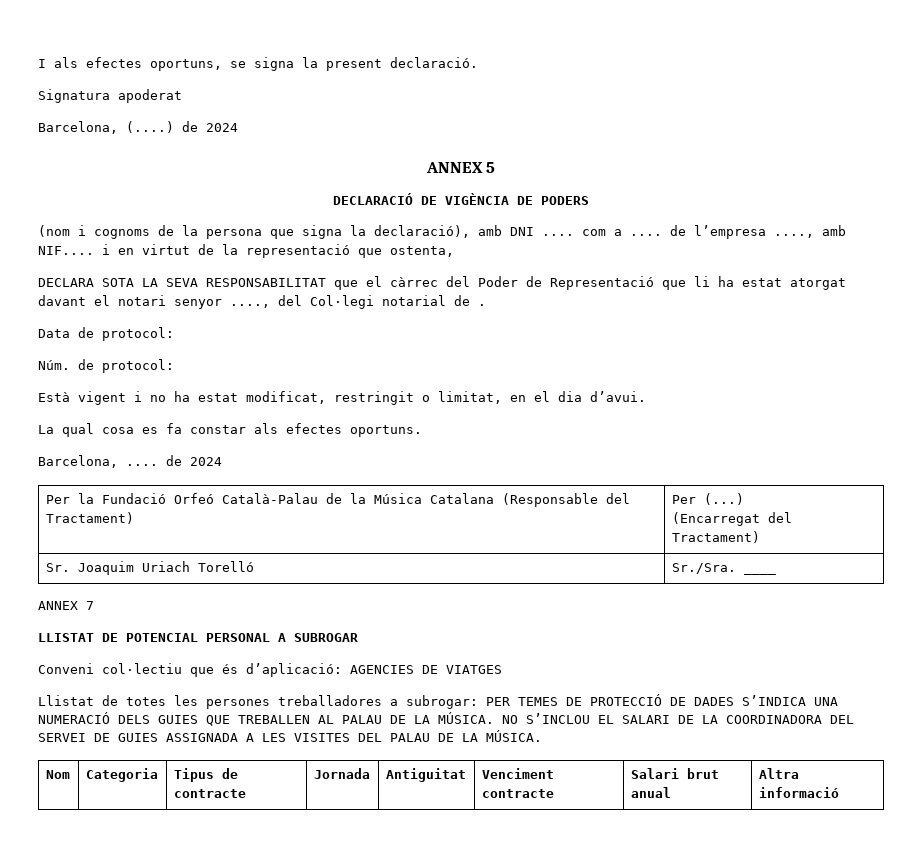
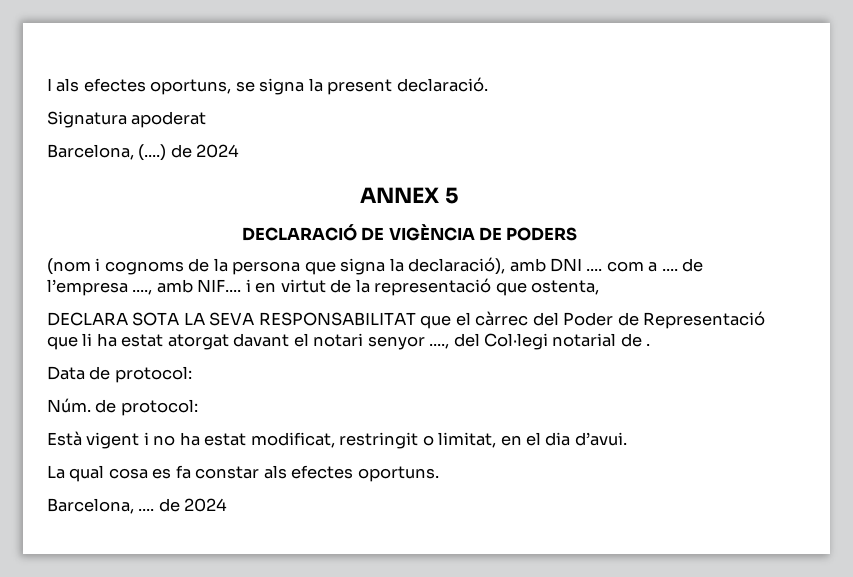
[45,493,630,507] [45,512,134,524] [671,493,744,505] [671,512,792,526] [671,531,760,543] [45,561,254,575] [671,563,776,575] [38,601,94,610] [38,633,358,642] [38,663,502,677] [38,694,838,709] [38,712,854,726] [38,730,542,742] [45,770,70,779] [85,768,158,782] [173,768,238,782] [173,789,246,798] [313,768,370,779] [385,768,466,782] [481,768,554,779] [481,789,554,798] [630,768,719,779] [630,787,671,798] [758,768,799,779] [758,787,839,798] // Per la Fundació Orfeó Català-Palau de la Música Catalana (Responsable del Tractament) | Per (...) // (Encarregat del Tractament) // Sr. Joaquim Uriach Torelló | Sr./Sra. ____ // ANNEX 7 // LLISTAT DE POTENCIAL PERSONAL A SUBROGAR // Conveni col·lectiu que és d’aplicació: AGENCIES DE VIATGES // Llistat de totes les persones treballadores a subrogar: PER TEMES DE PROTECCIÓ DE DADES S’INDICA UNA NUMERACIÓ DELS GUIES QUE TREBALLEN AL PALAU DE LA MÚSICA. NO S’INCLOU EL SALARI DE LA COORDINADORA DEL SERVEI DE GUIES ASSIGNADA A LES VISITES DEL PALAU DE LA MÚSICA. // Nom | Categoria | Tipus de contracte | Jornada | Antiguitat | Venciment contracte | Salari brut anual | Altra informació -> (228, 505) none

